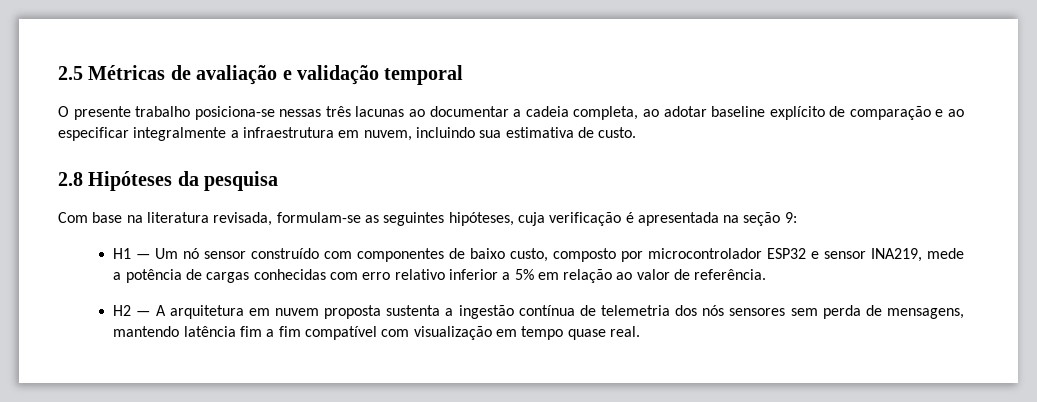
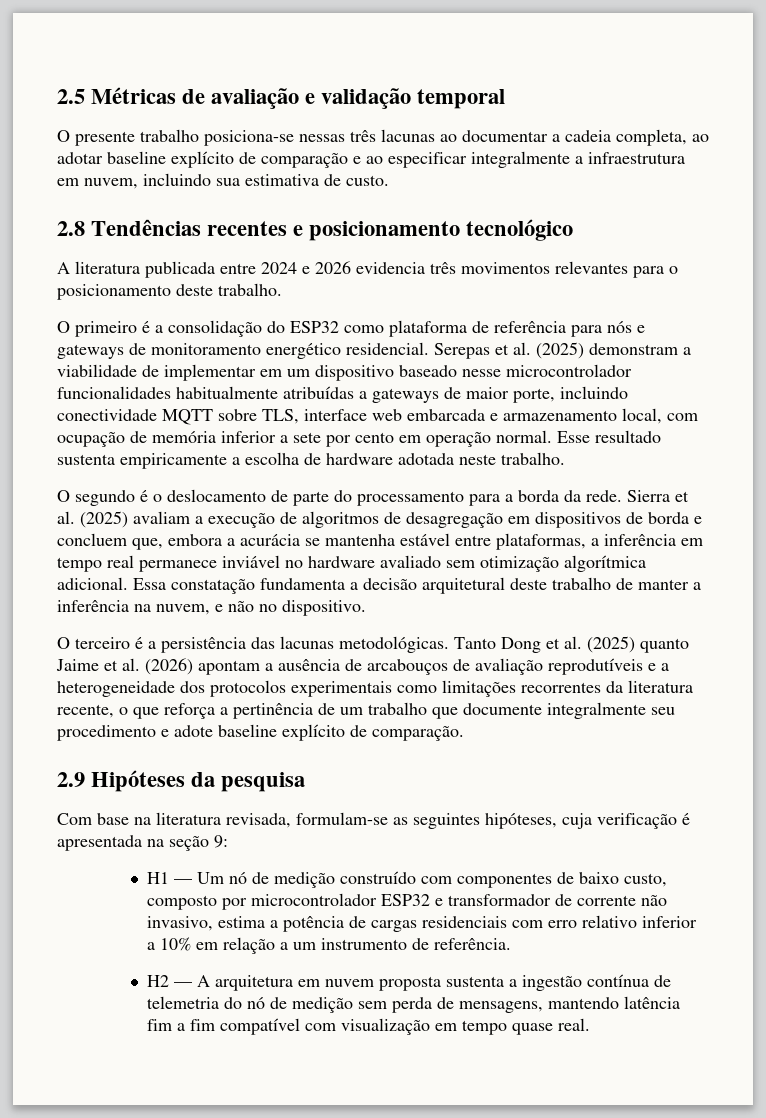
(83, 179) none -> [91,219,574,241] [57,261,678,278] [57,283,282,300] [57,320,645,337] [57,342,691,359] [57,364,632,381] [57,386,628,403] [57,408,698,425] [57,430,661,447] [57,452,565,469] [57,489,689,506] [57,511,702,528] [57,533,703,550] [57,555,646,572] [57,577,701,594] [57,600,366,616] [57,636,689,653] [56,658,669,675] [57,680,693,697] [57,702,675,719] [57,724,464,741] [57,772,85,787] Tendências recentes e posicionamento tecnológico // A literatura publicada entre 2024 e 2026 evidencia três movimentos relevantes para o posicionamento deste trabalho. // O primeiro é a consolidação do ESP32 como plataforma de referência para nós e gateways de monitoramento energético residencial. Serepas et al. (2025) demonstram a viabilidade de implementar em um dispositivo baseado nesse microcontrolador funcionalidades habitualmente atribuídas a gateways de maior porte, incluindo conectividade MQTT sobre TLS, interface web embarcada e armazenamento local, com ocupação de memória inferior a sete por cento em operação normal. Esse resultado sustenta empiricamente a escolha de hardware adotada neste trabalho. // O segundo é o deslocamento de parte do processamento para a borda da rede. Sierra et al. (2025) avaliam a execução de algoritmos de desagregação em dispositivos de borda e concluem que, embora a acurácia se mantenha estável entre plataformas, a inferência em tempo real permanece inviável no hardware avaliado sem otimização algorítmica adicional. Essa constatação fundamenta a decisão arquitetural deste trabalho de manter a inferência na nuvem, e não no dispositivo. // O terceiro é a persistência das lacunas metodológicas. Tanto Dong et al. (2025) quanto Jaime et al. (2026) apontam a ausência de arcabouços de avaliação reprodutíveis e a heterogeneidade dos protocolos experimentais como limitações recorrentes da literatura recente, o que reforça a pertinência de um trabalho que documente integralmente seu procedimento e adote baseline explícito de comparação. // 2.9
[204,251,247,259] sensor -> [252,872,336,888] de medição
[824,248,964,262] sensor INA219, mede -> [448,894,668,906] [147,916,266,931] transformador de corrente não invasivo, estima
[253,269,326,280] conhecidas -> [422,916,508,928] residenciais
[514,269,534,280] 5% -> [160,937,192,951] 10%
[616,269,670,280] ao valor -> [280,938,408,950] a um instrumento
[675,305,786,316] dos nós sensores -> [224,997,354,1013] do nó de medição

